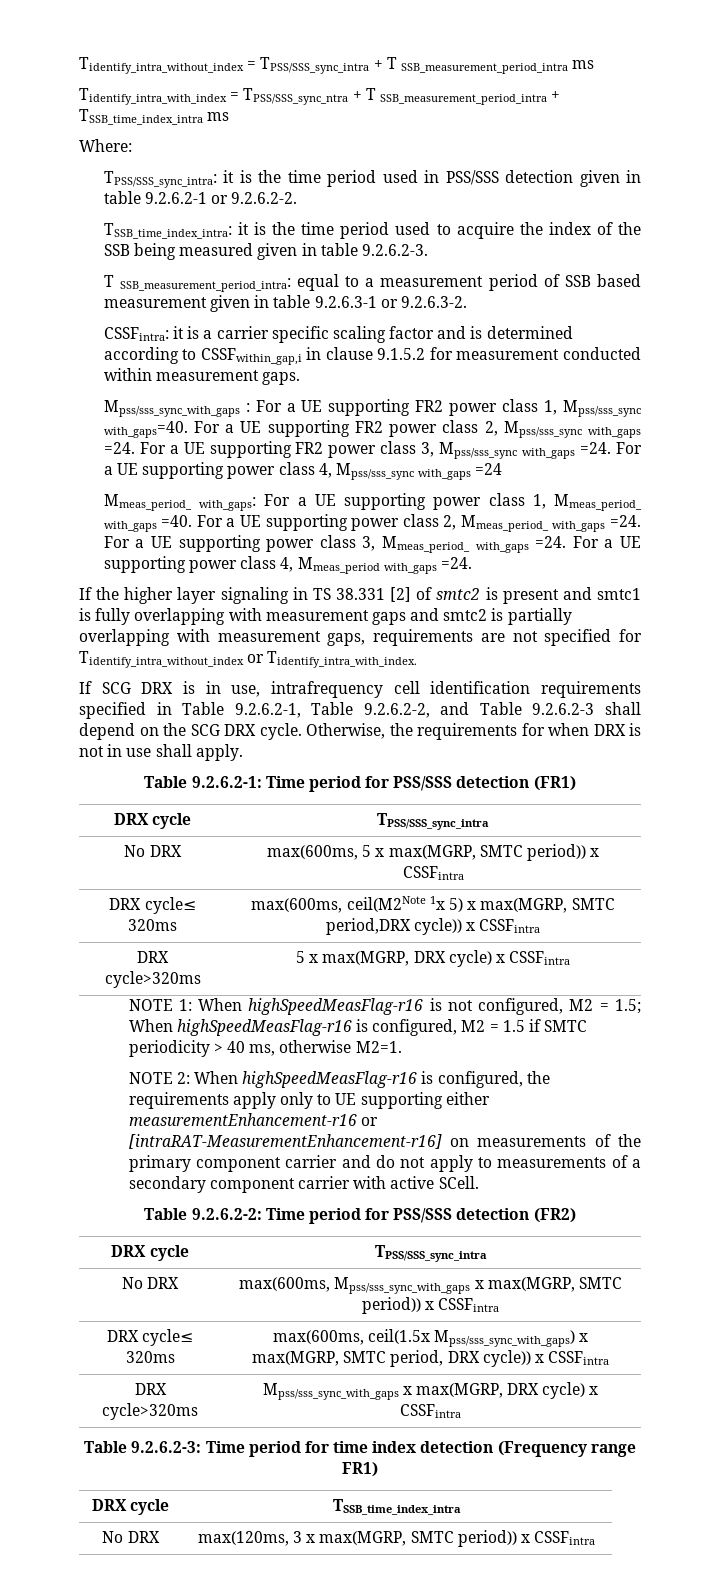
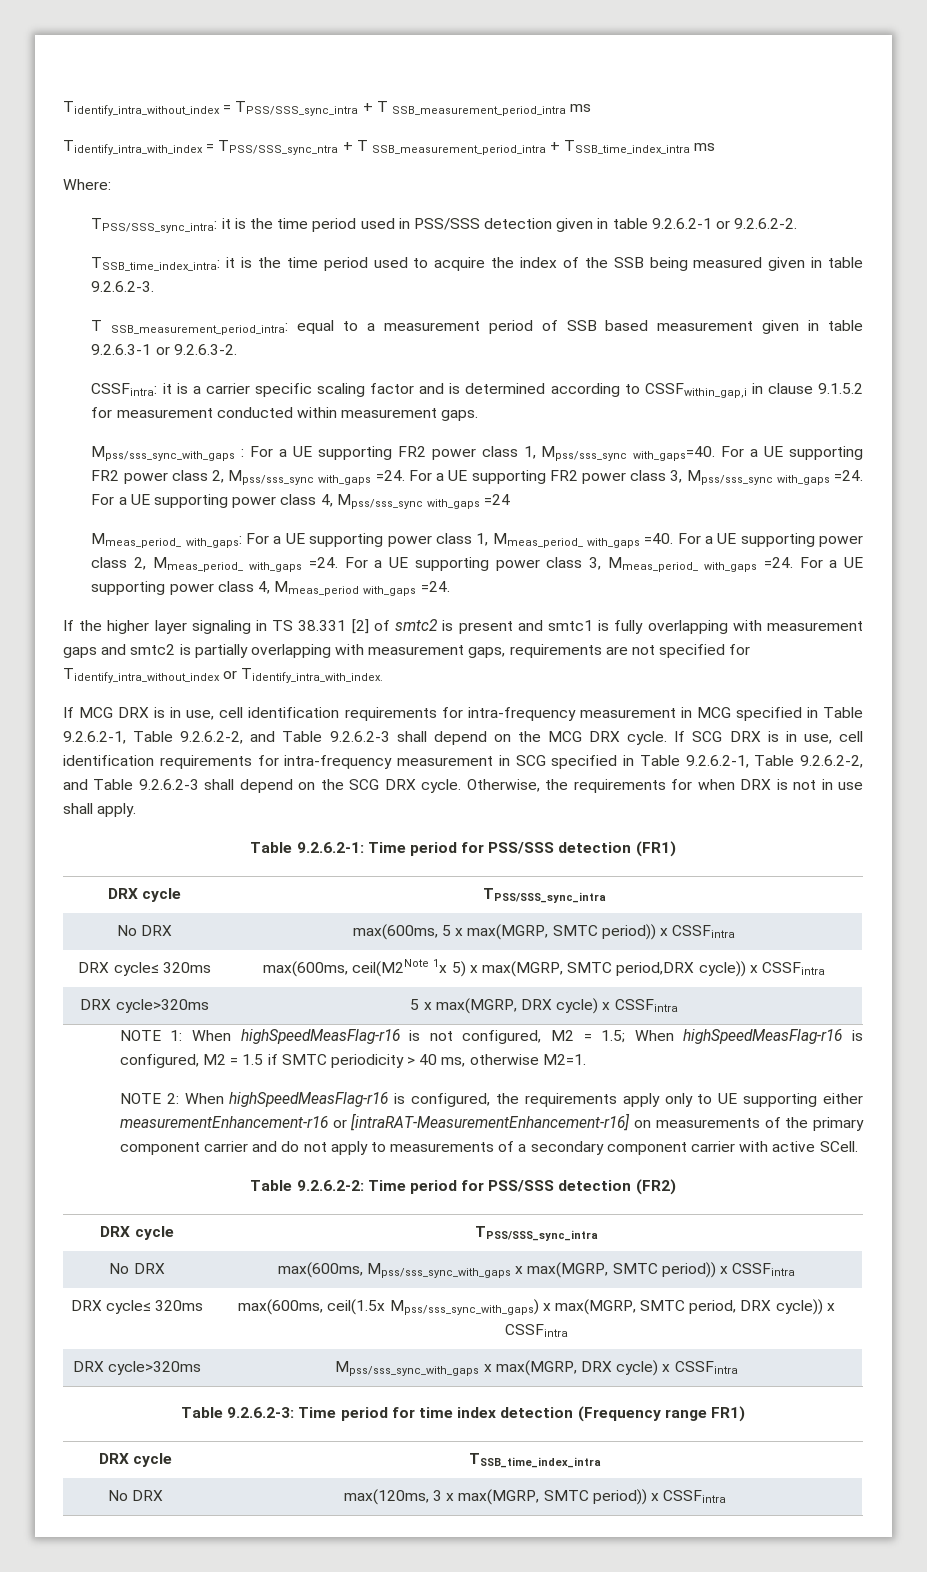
(92, 687) none -> [79,707,863,721] [63,731,686,745] MCG DRX is in use, cell identification requirements for intra-frequency measurement in MCG specified in Table 9.2.6.2-1, Table 9.2.6.2-2, and Table 9.2.6.2-3 shall depend on the MCG DRX cycle. If
[271,681,641,698] intrafrequency cell identification requirements -> [838,731,863,742] [63,755,546,769] cell identification requirements for intra-frequency measurement in SCG

